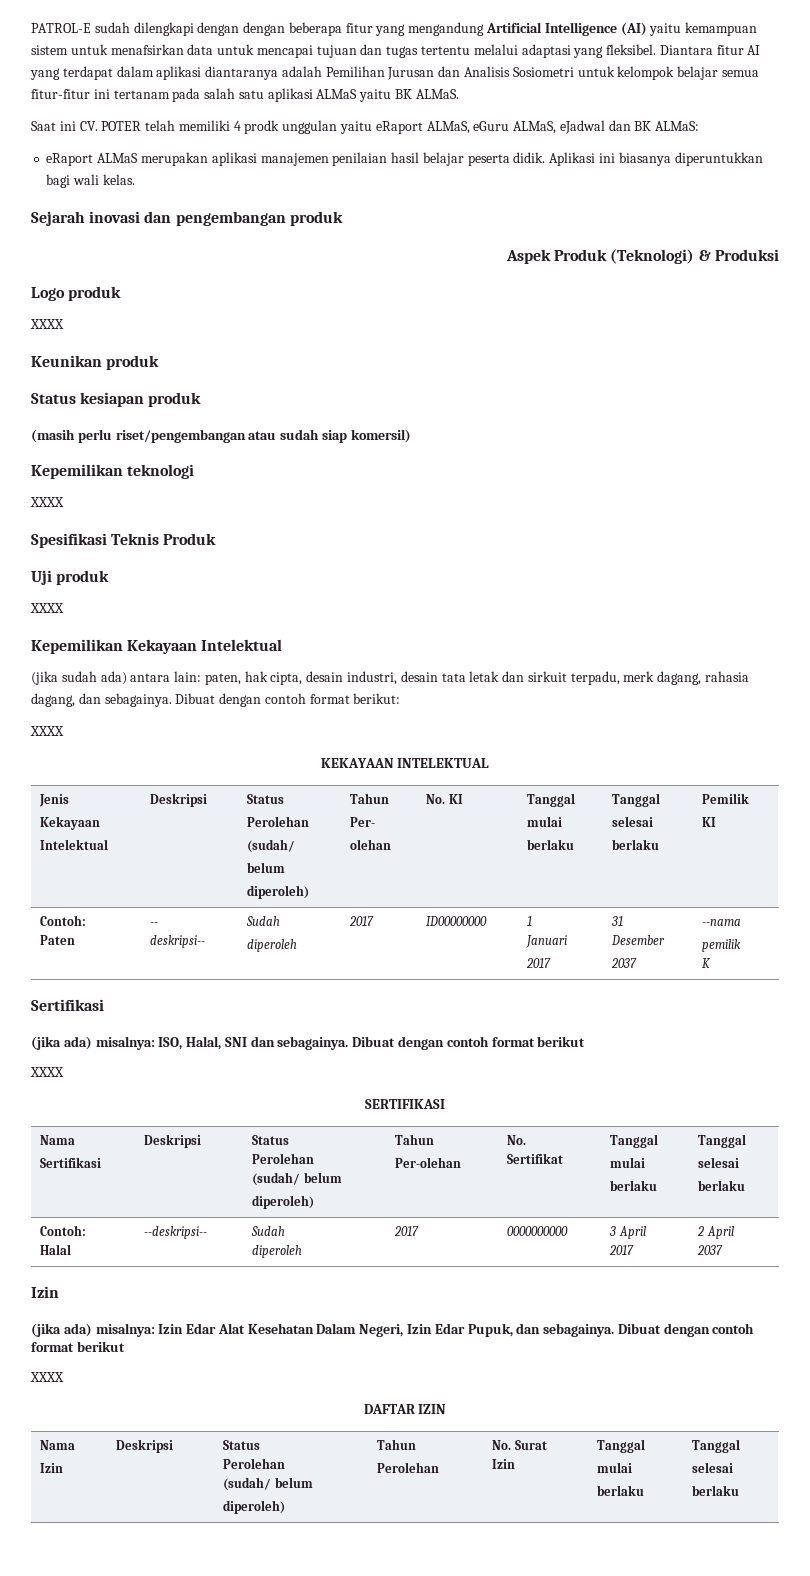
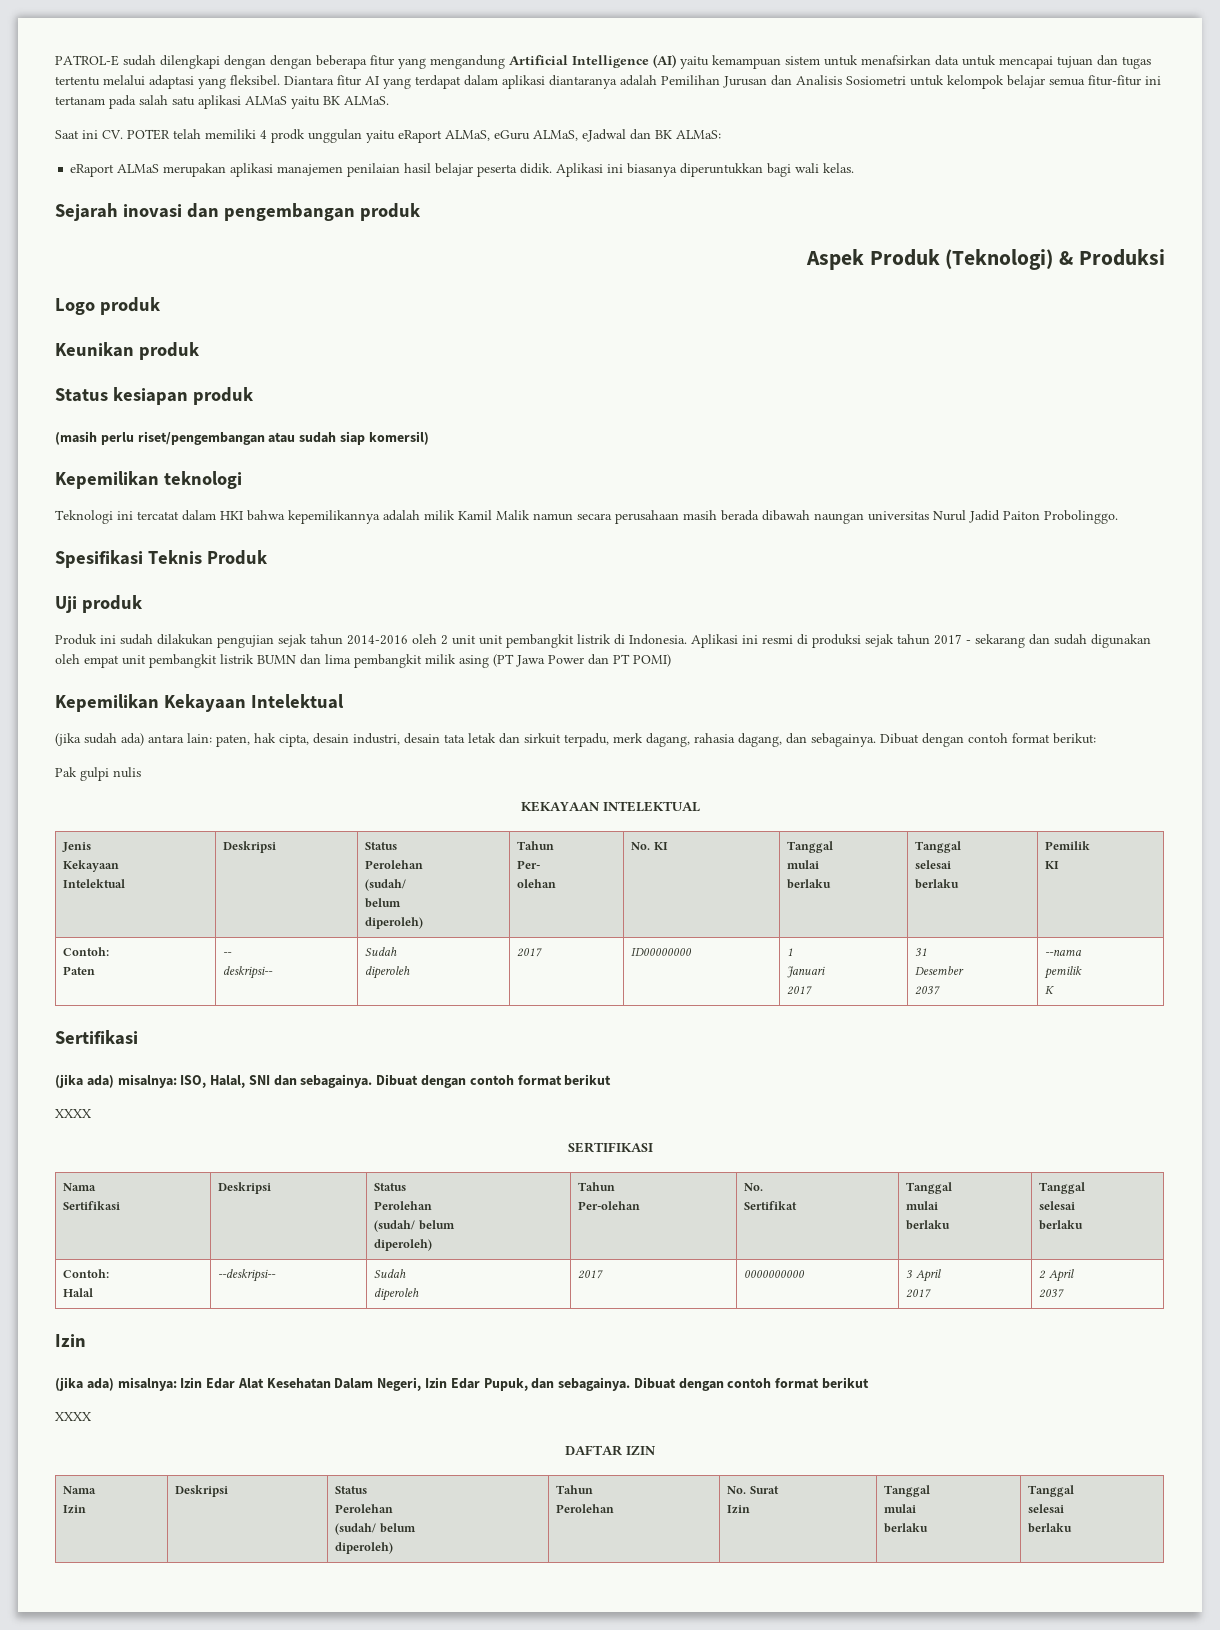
[30,319,64,329] // XXXX -> (161, 306) none
[30,497,64,507] XXXX -> [55,510,1118,524] Teknologi ini tercatat dalam HKI bahwa kepemilikannya adalah milik Kamil Malik namun secara perusahaan masih berada dibawah naungan universitas Nurul Jadid Paiton Probolinggo.
[30,603,64,613] XXXX -> [55,634,1151,648] [55,654,671,668] Produk ini sudah dilakukan pengujian sejak tahun 2014-2016 oleh 2 unit unit pembangkit listrik di Indonesia. Aplikasi ini resmi di produksi sejak tahun 2017 - sekarang dan sudah digunakan oleh empat unit pembangkit listrik BUMN dan lima pembangkit milik asing (PT Jawa Power dan PT POMI)
[30,726,64,736] XXXX -> [55,767,141,781] Pak gulpi nulis

